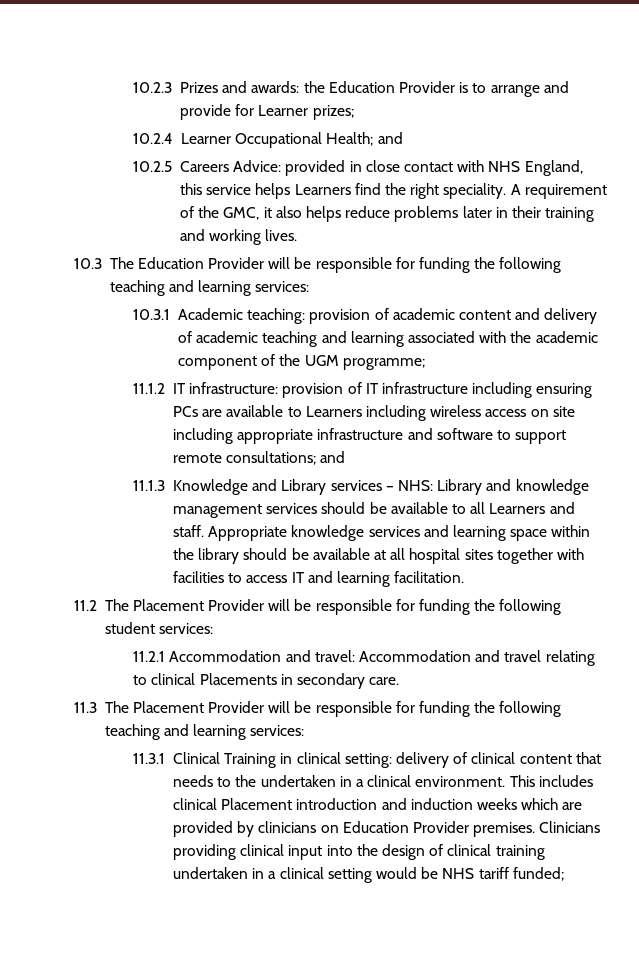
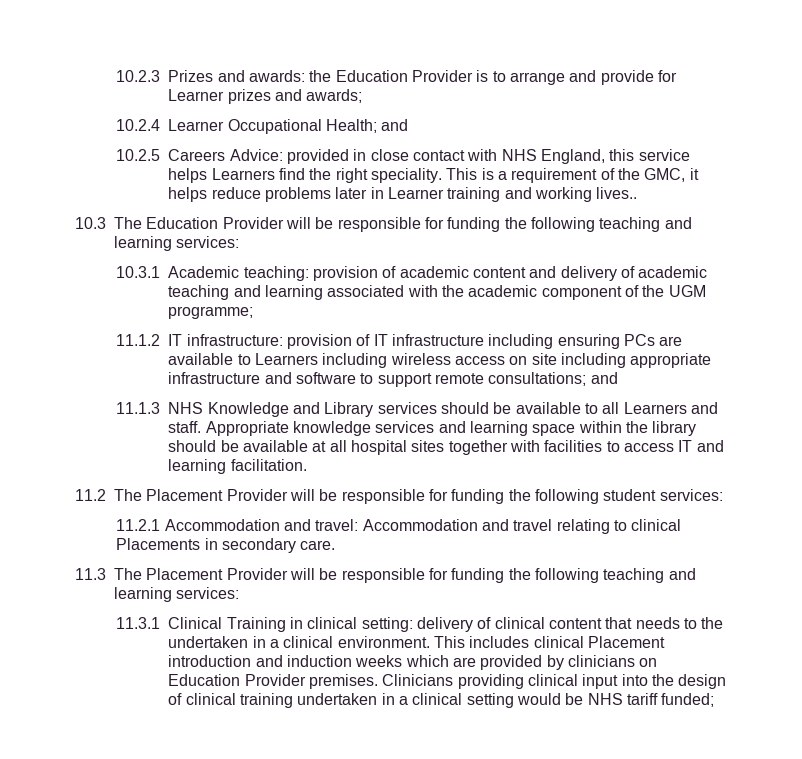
[312,105,354,120] prizes; -> [227,89,363,104] prizes and awards;
[510,184,521,195] A -> [446,168,507,180] This is a
[275,206,302,218] also -> (699, 174) none
[511,206,541,218] their -> [387,187,444,199] Learner
[265,229,298,241] lives. -> [596,187,638,199] lives..
(166, 485) none -> [168,402,204,414] NHS
[385,479,589,495] [173,503,318,518] – NHS: Library and knowledge management services -> (437, 408) none

